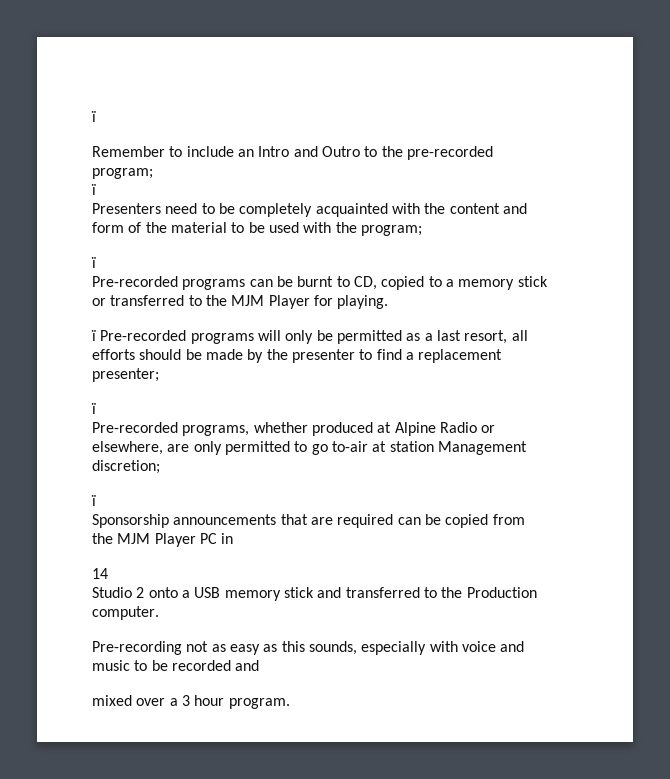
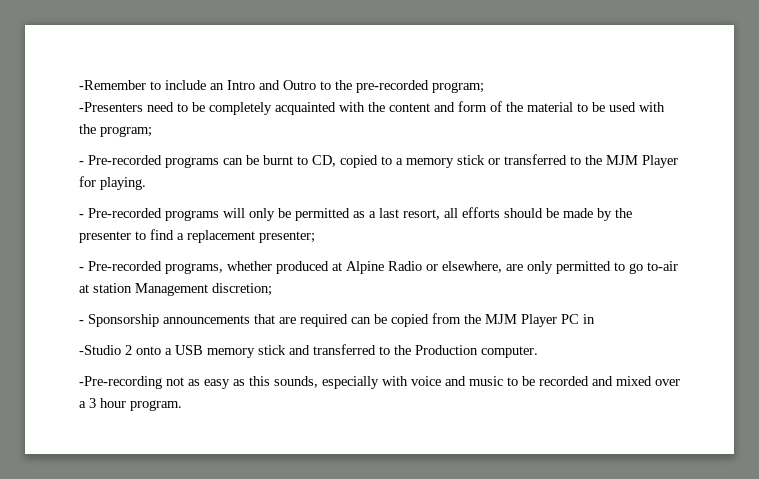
[91,111,96,122] [92,146,165,157] ï // Remember -> [79,80,146,90] -Remember
[91,184,96,195] [92,203,161,214] ï // Presenters -> [79,102,143,112] -Presenters
[91,257,96,268] ï // -> [79,161,84,165] -
[91,330,96,341] ï -> [79,214,84,218] -
[91,403,96,414] ï // -> [79,267,84,271] -
[91,495,96,506] ï // -> [79,320,84,324] -
[92,568,108,579] [92,587,132,598] 14 // Studio -> [79,345,121,355] -Studio
[92,641,182,655] Pre-recording -> [79,376,162,389] -Pre-recording
(260, 665) // -> (613, 381) none

